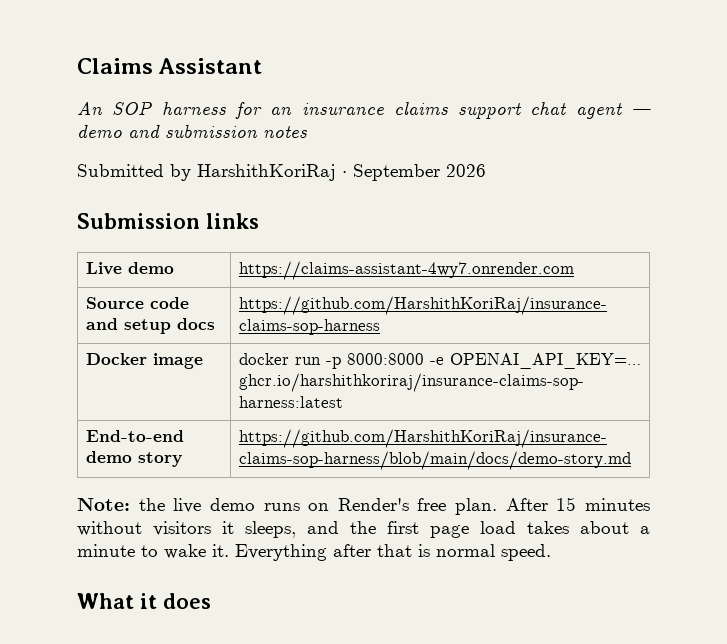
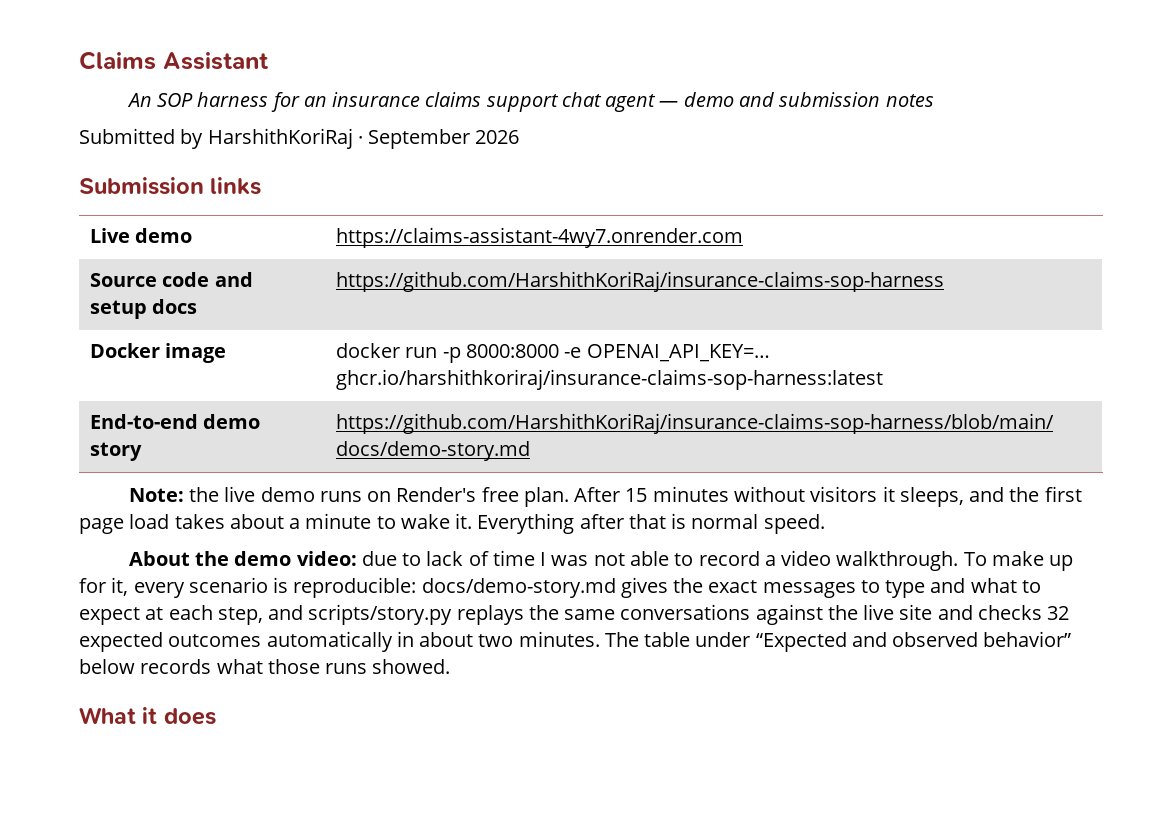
(551, 552) none -> [128,550,1074,571] [79,577,1041,598] [79,604,1070,625] [79,631,1072,652] [79,659,451,674] // About the demo video: due to lack of time I was not able to record a video walkthrough. To make up for it, every scenario is reproducible: docs/demo-story.md gives the exact messages to type and what to expect at each step, and scripts/story.py replays the same conversations against the live site and checks 32 expected outcomes automatically in about two minutes. The table under “Expected and observed behavior” below records what those runs showed.

